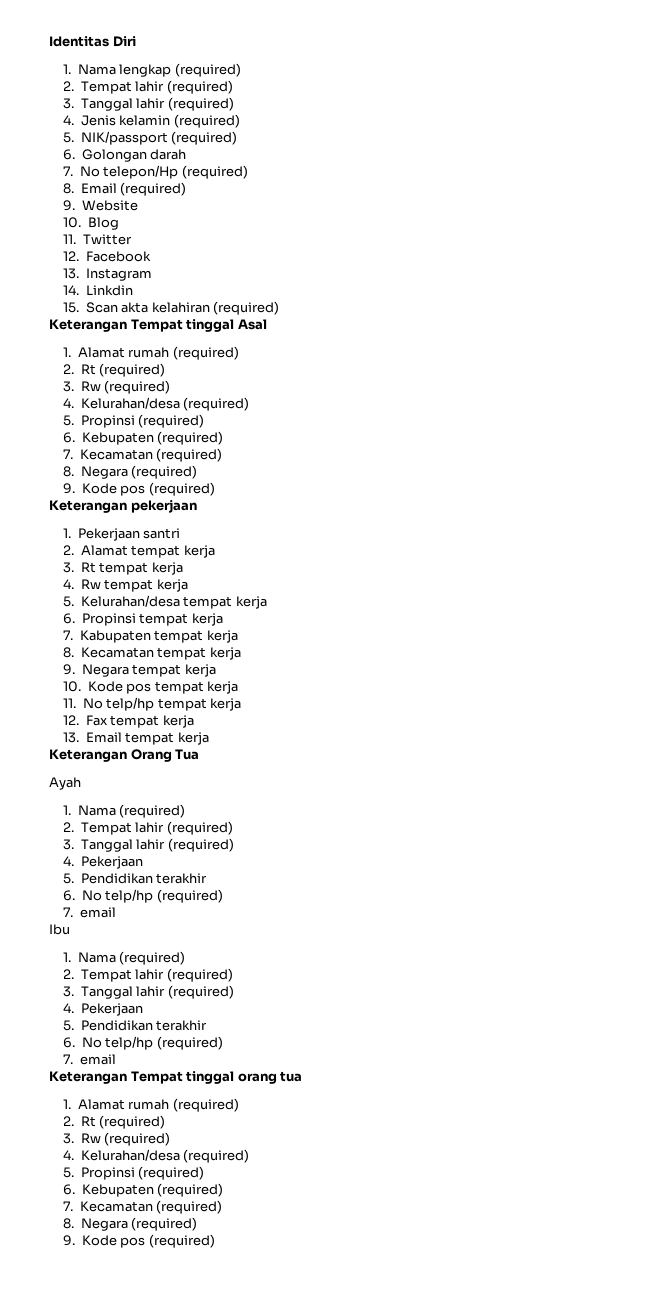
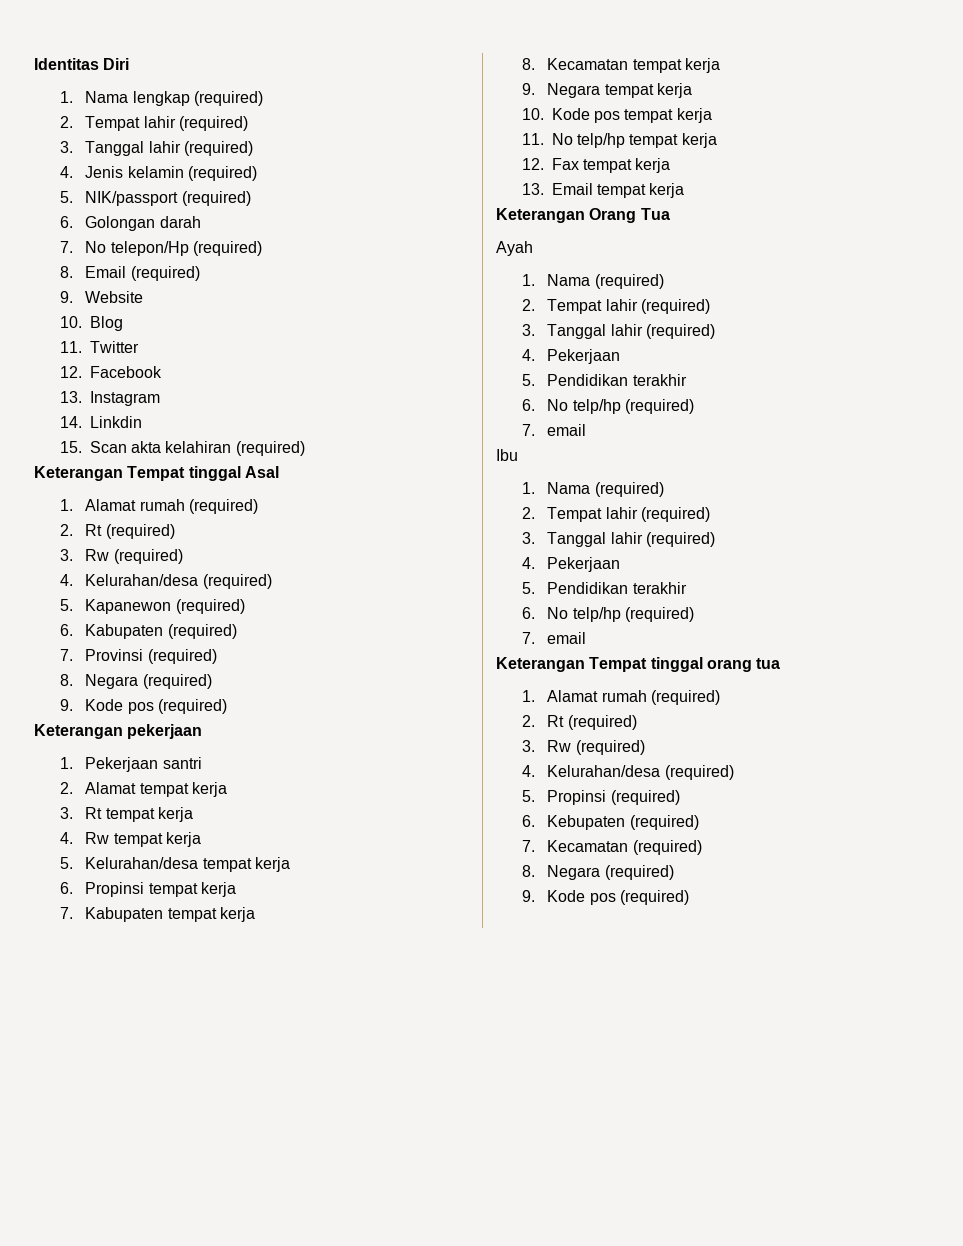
[80,414,205,428] [63,431,224,445] [63,449,153,460] Propinsi (required) // 6. Kebupaten (required) // 7. Kecamatan -> [85,599,245,614] [59,624,237,639] [59,649,144,661] Kapanewon (required) // 6. Kabupaten (required) // 7. Provinsi

